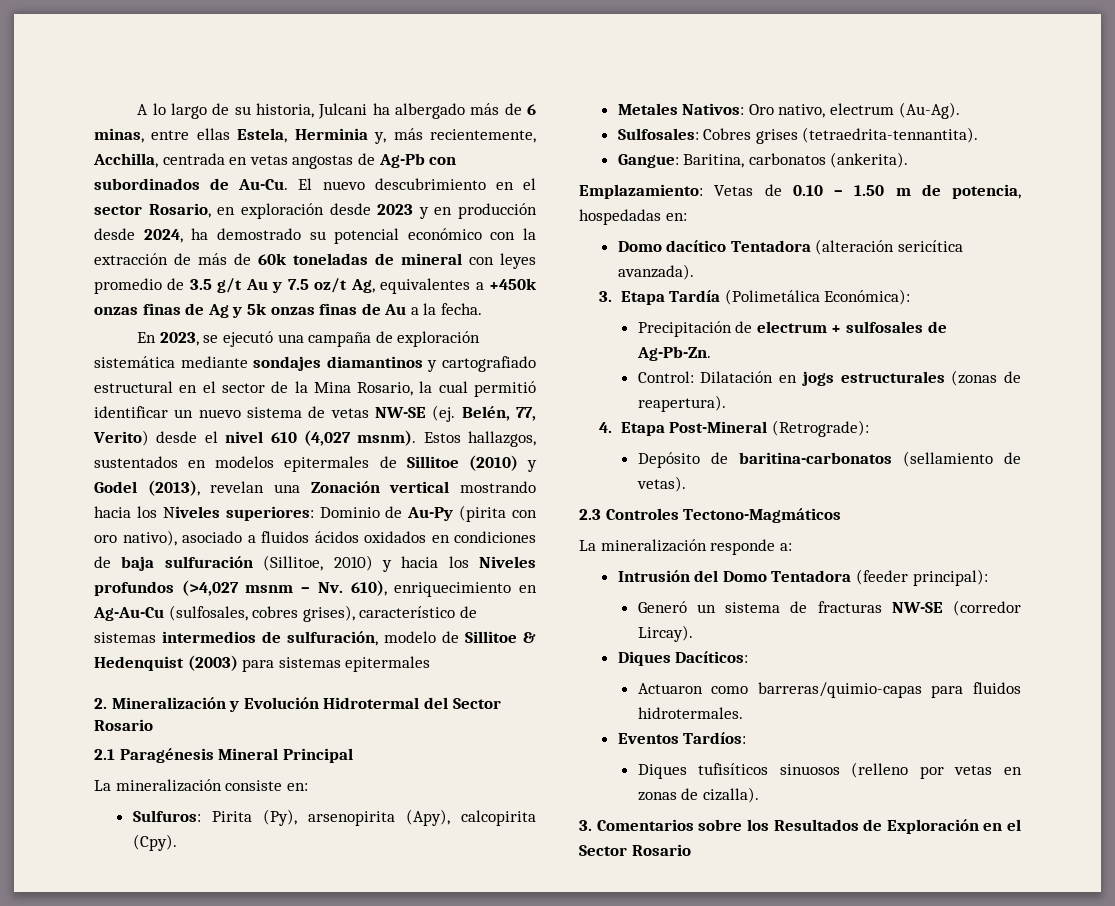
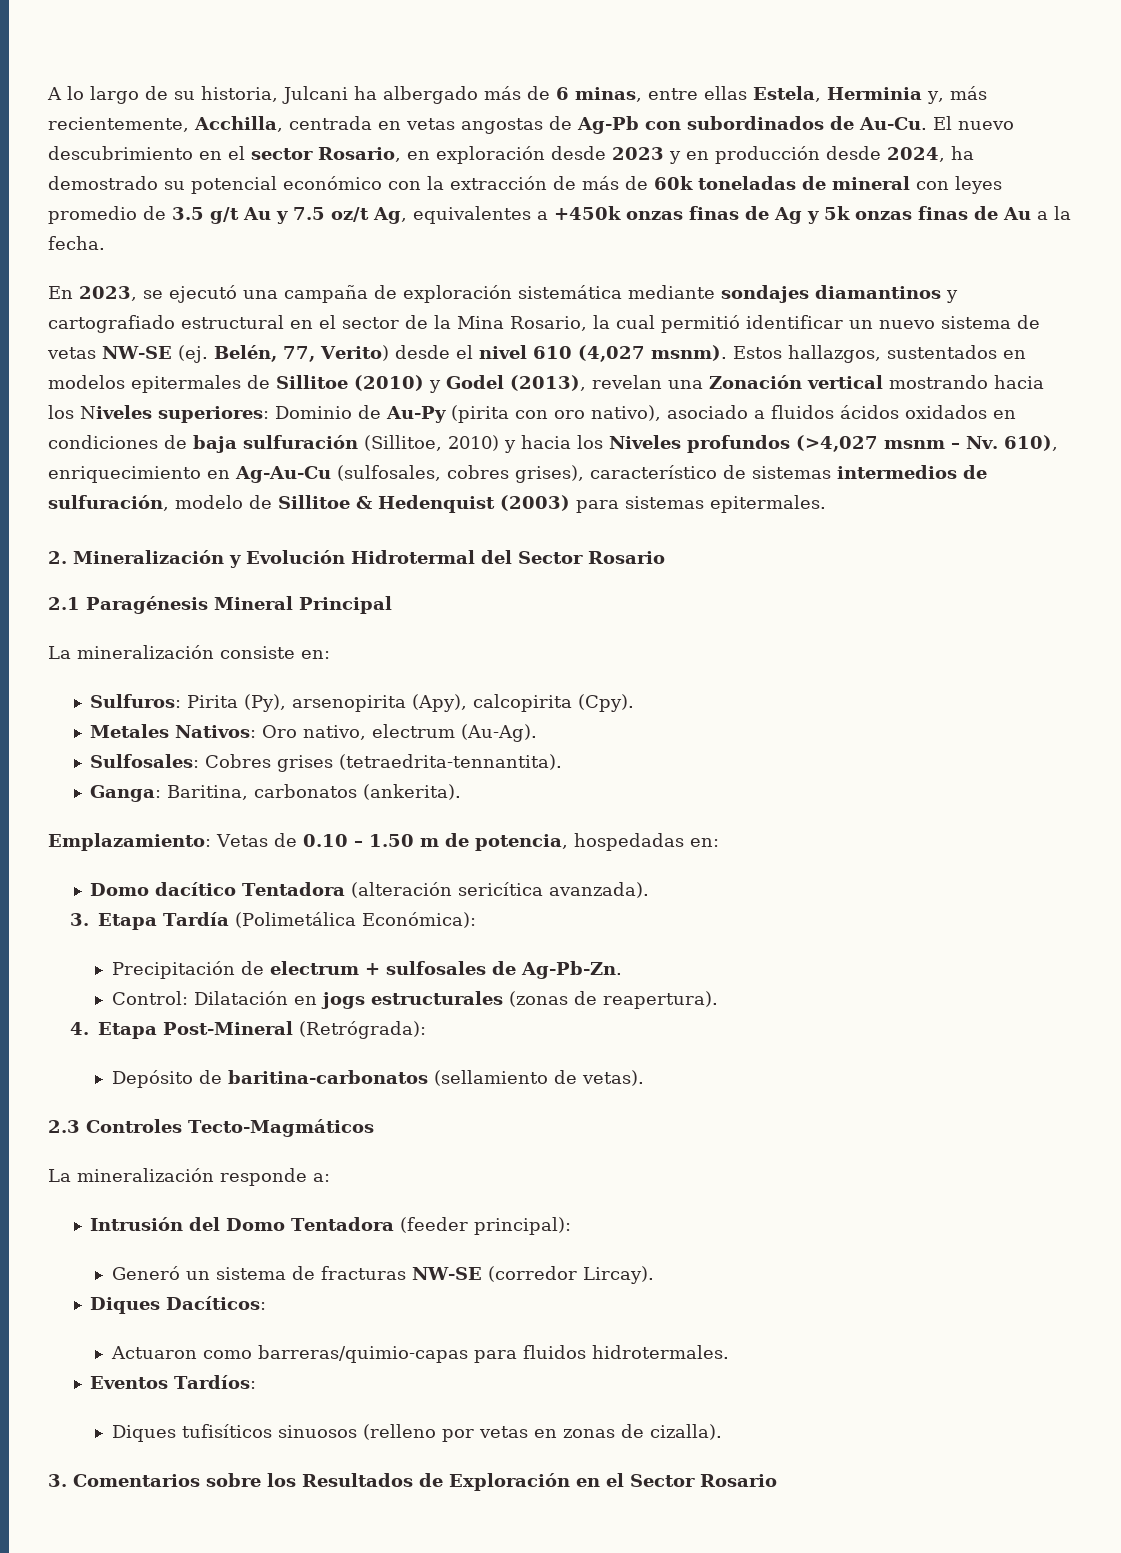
[345,656,431,672] epitermales -> [710,495,826,513] epitermales.
[617,154,679,168] Gangue: -> [89,785,161,802] Ganga:
[771,420,869,437] (Retrograde): -> [298,1021,426,1039] (Retrógrada):
[683,508,842,523] Tectono-Magmáticos -> [188,1119,374,1137] Tecto-Magmáticos

